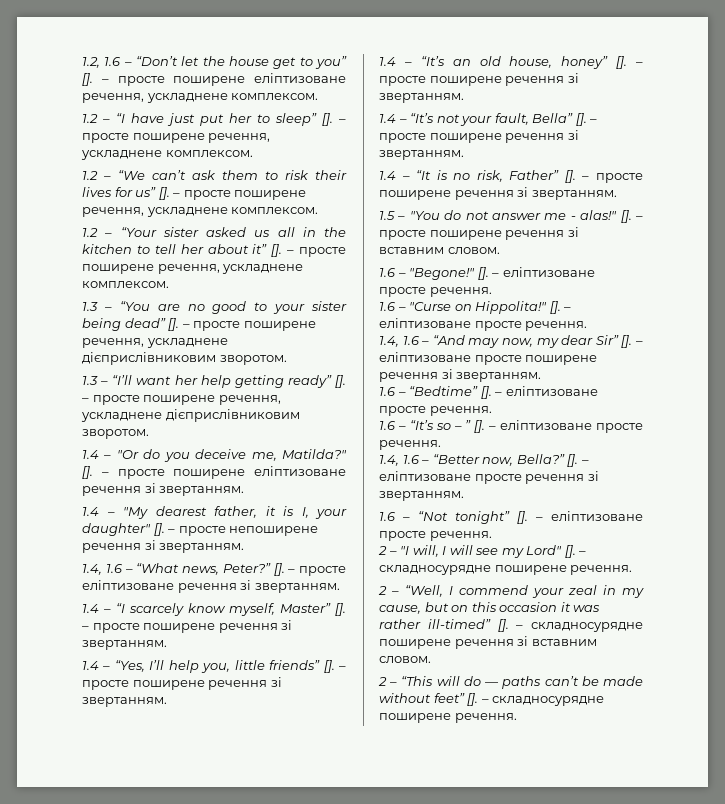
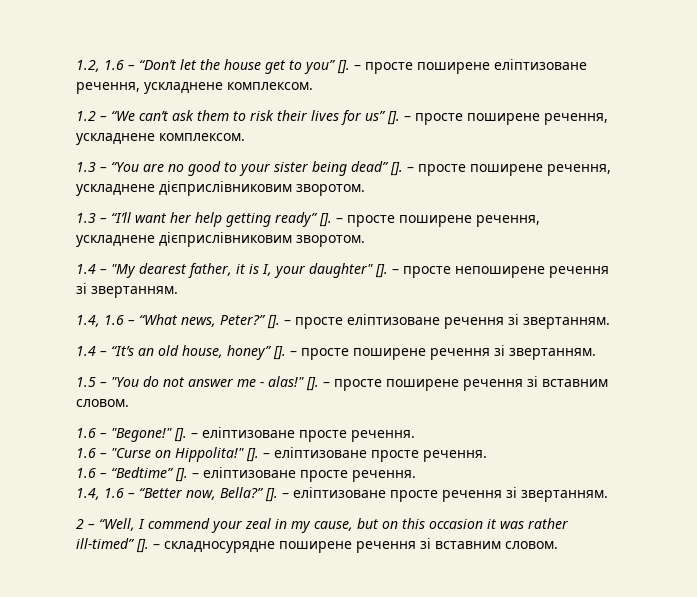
[82,113,346,126] [82,133,271,143] [81,150,253,160] // 1.2 – “I have just put her to sleep” []. – просте поширене речення, ускладнене комплексом. -> (313, 86) none
[82,227,346,237] [82,244,346,257] [82,264,304,274] [82,281,169,288] // 1.2 – “Your sister asked us all in the kitchen to tell her about it” []. – просте поширене речення, ускладнене комплексом. -> (245, 137) none
[82,449,347,462] [82,466,346,479] [82,483,245,496] // 1.4 – "Or do you deceive me, Matilda?" []. – просте поширене еліптизоване речення зі звертанням. -> (365, 241) none
[82,603,346,616] [82,620,293,633] [82,640,167,650] [82,660,347,673] [82,677,282,690] [82,697,167,707] // 1.4 – “I scarcely know myself, Master” []. – просте поширене речення зі звертанням. // 1.4 – “Yes, I’ll help you, little friends” []. – просте поширене речення зі звертанням. -> (610, 323) none
[379,113,598,126] [379,130,579,143] [379,150,464,160] [379,170,643,183] [379,187,617,200] // 1.4 – “It’s not your fault, Bella” []. – просте поширене речення зі звертанням. // 1.4 – “It is no risk, Father” []. – просте поширене речення зі звертанням. -> (596, 354) none
[379,335,643,348] [379,352,598,365] [379,369,542,382] // 1.4, 1.6 – “And may now, my dear Sir” []. – еліптизоване просте поширене речення зі звертанням. -> (487, 456) none
[379,420,643,433] [379,440,441,450] // 1.6 – “It’s so – ” []. – еліптизоване просте речення. -> (416, 476) none
[379,511,643,524] [379,531,492,541] [378,545,587,558] [379,565,633,575] // 1.6 – “Not tonight” []. – еліптизоване просте речення. // 2 – "I will, I will see my Lord" []. – складносурядне поширене речення. -> (608, 496) none
[378,676,643,689] [379,693,605,706] [379,713,517,723] // 2 – “This will do — paths can’t be made without feet” []. – складносурядне поширене речення. -> (558, 545) none

